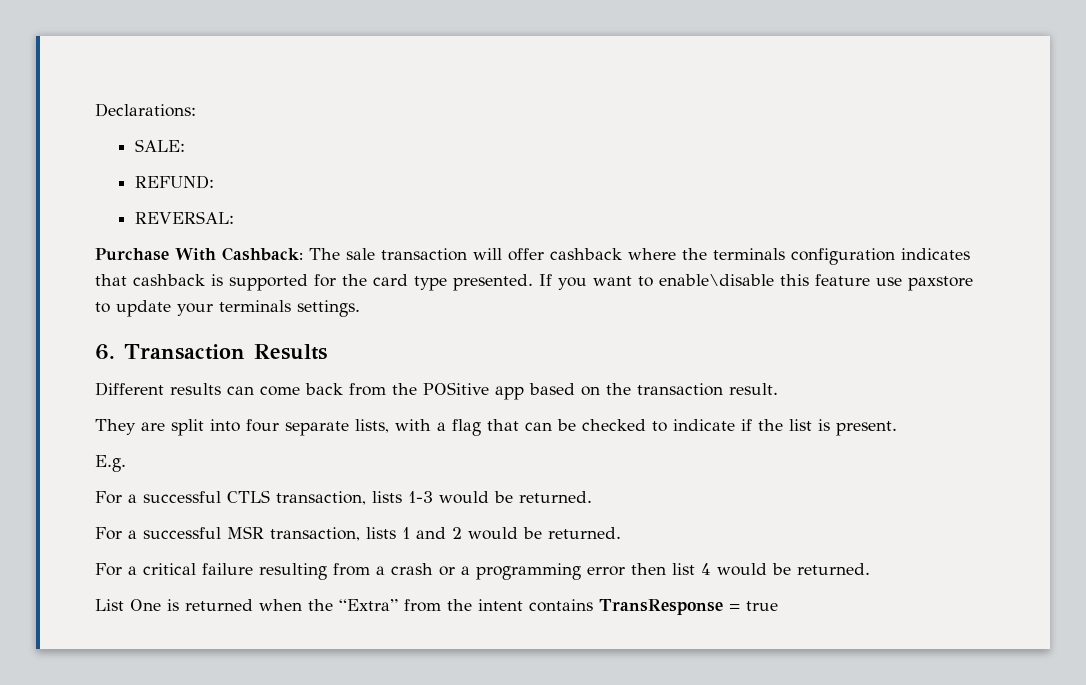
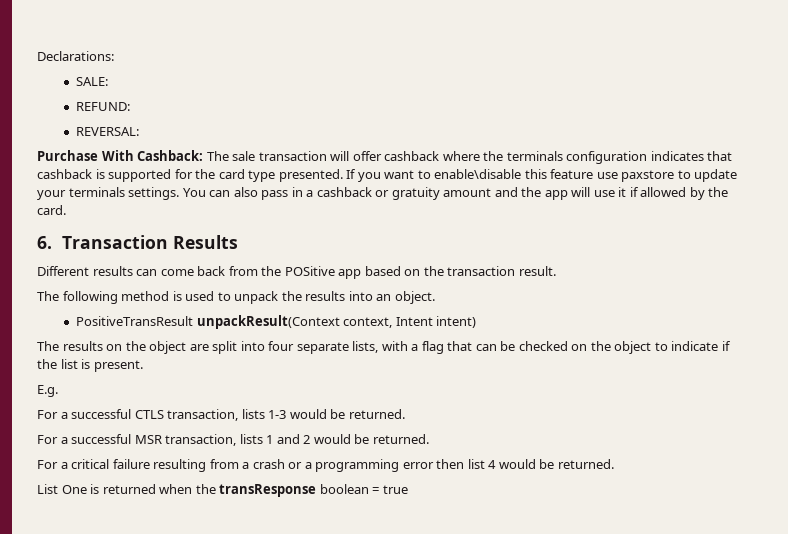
(360, 308) none -> [182,187,729,200] [37,205,66,215] You can also pass in a cashback or gratuity amount and the app will use it if allowed by the card.
[95,419,136,435] They -> [37,291,435,304] [76,315,477,329] [37,341,187,354] The following method is used to unpack the results into an object. // PositiveTransResult unpackResult(Context context, Intent intent) // The results on the object
(646, 425) none -> [571,341,652,354] on the object
[339,599,723,615] “Extra” from the intent contains TransResponse -> [219,484,369,497] transResponse boolean

